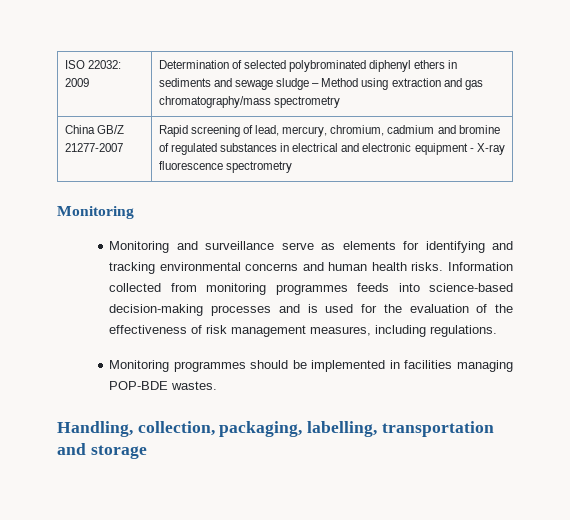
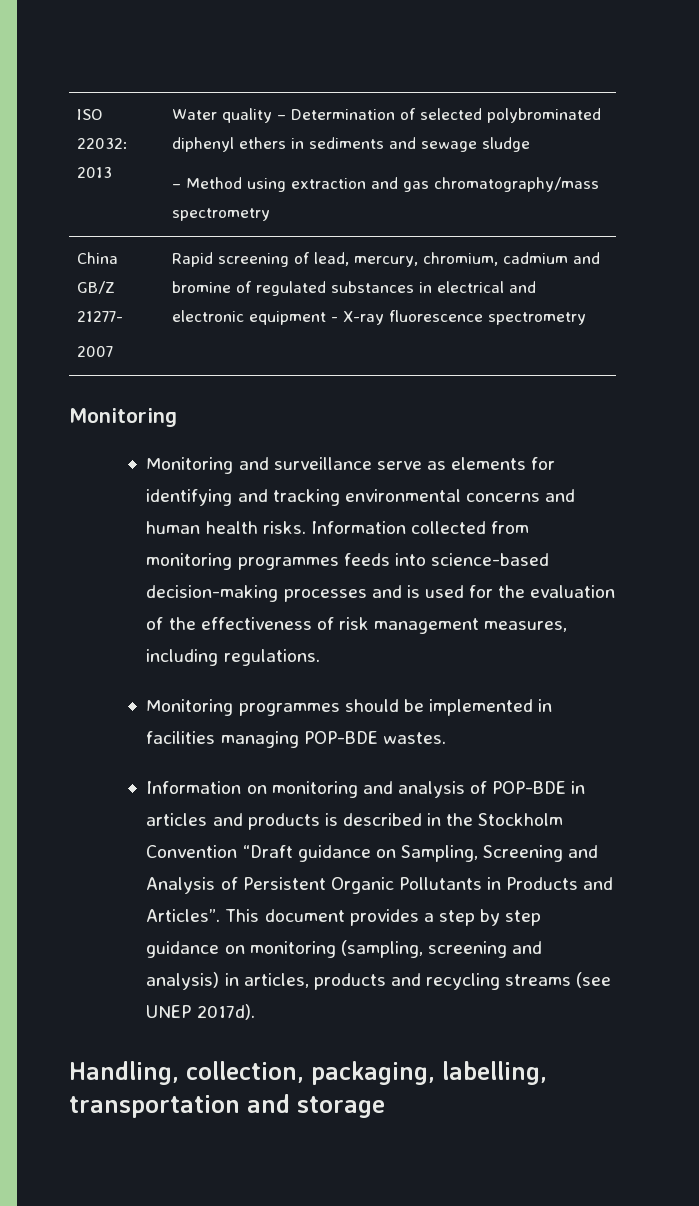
[64,78,89,87] 2009 | -> [77,167,113,178] [172,108,287,123] 2013 | Water quality –
(310, 84) none -> (531, 144) //
[64,143,123,152] 21277-2007 -> [77,311,124,322] [77,346,114,357] 21277- // 2007
(218, 385) none -> [146,781,586,798] [146,813,564,830] [146,845,599,862] [146,877,614,894] [146,909,542,926] [146,940,543,958] [146,972,612,990] [146,1004,255,1020] // Information on monitoring and analysis of POP-BDE in articles and products is described in the Stockholm Convention “Draft guidance on Sampling, Screening and Analysis of Persistent Organic Pollutants in Products and Articles”. This document provides a step by step guidance on monitoring (sampling, screening and analysis) in articles, products and recycling streams (see UNEP 2017d).

